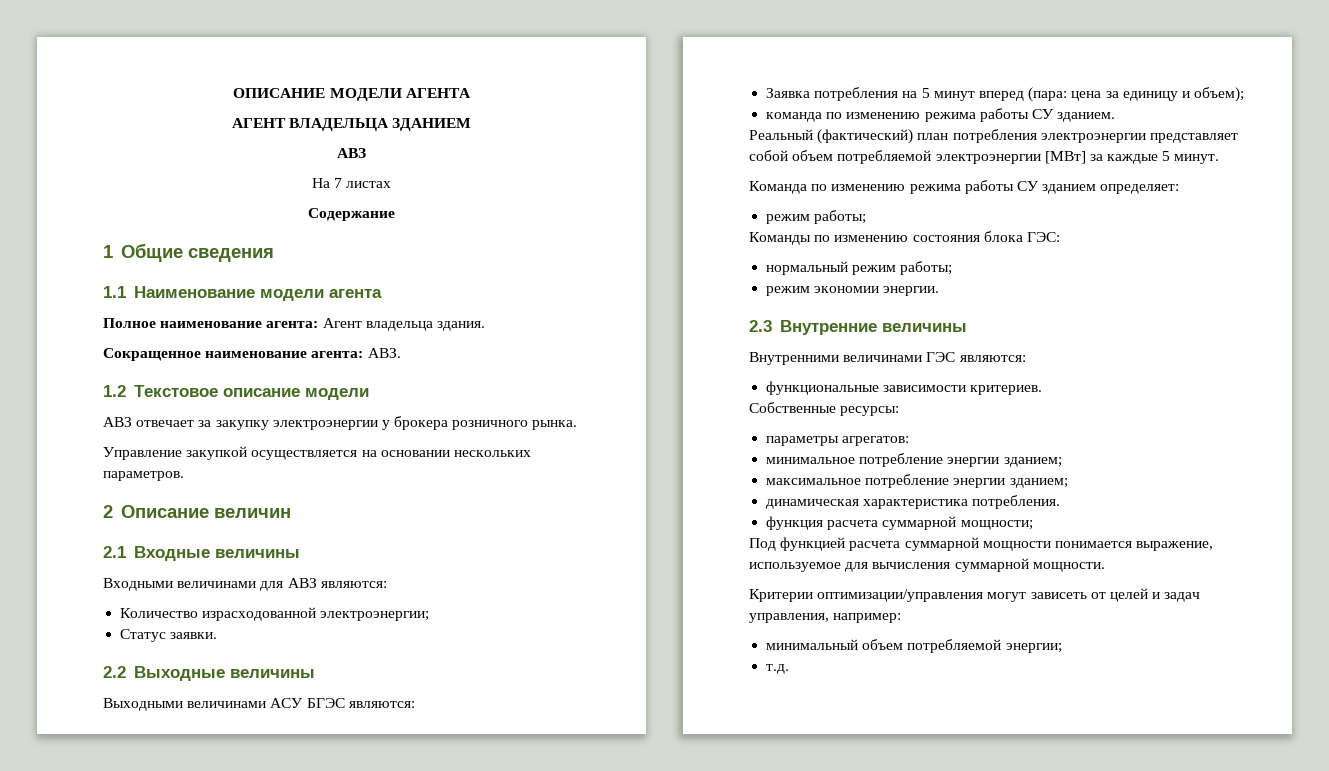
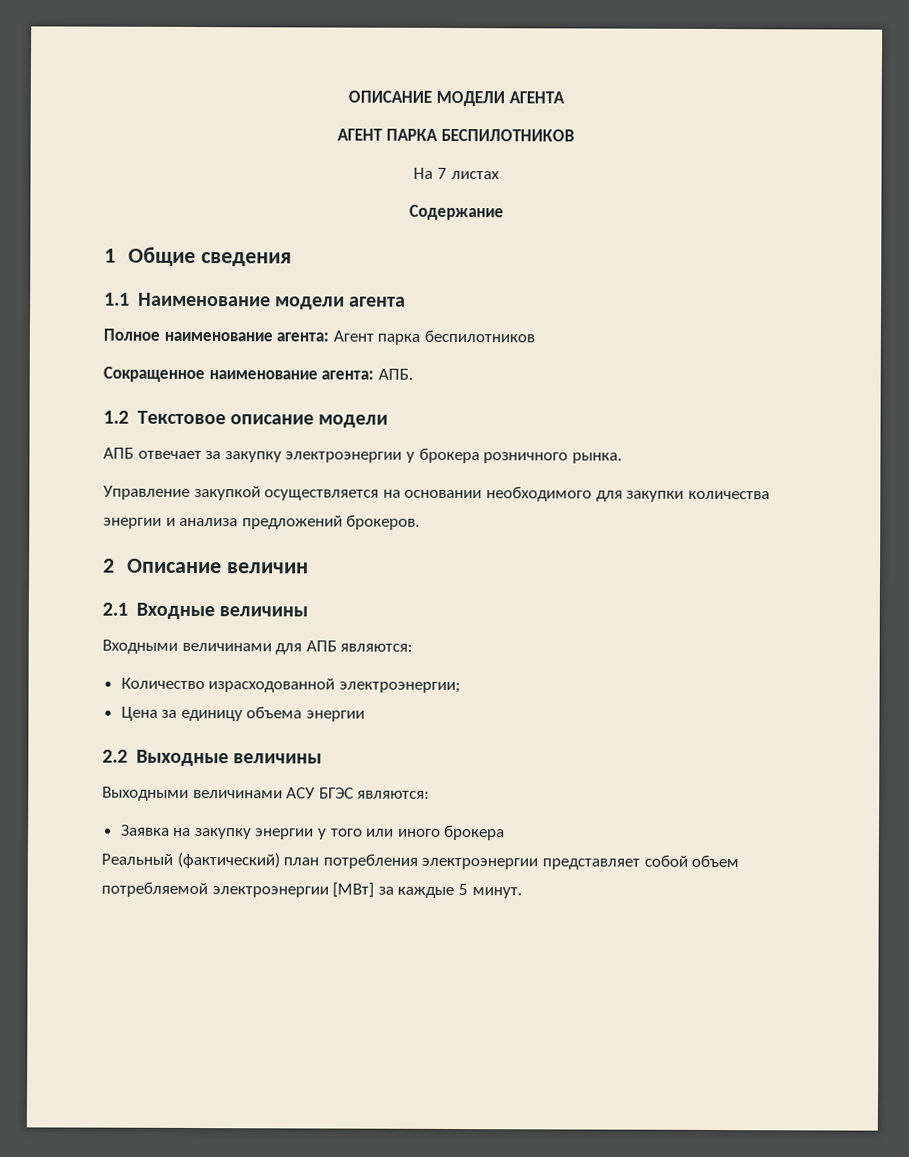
[289,118,472,131] [337,148,366,158] ВЛАДЕЛЬЦА ЗДАНИЕМ // АВЗ -> [385,128,575,142] ПАРКА БЕСПИЛОТНИКОВ
[365,321,485,331] владельца здания. -> [377,329,535,345] парка беспилотников
[367,348,401,358] АВЗ. -> [377,368,413,380] АПБ.
[103,417,132,427] АВЗ -> [103,447,134,459] АПБ
[453,450,531,457] [103,471,184,481] нескольких параметров. -> [485,486,770,502] [103,514,421,530] необходимого для закупки количества энергии и анализа предложений брокеров.
[287,578,317,588] АВЗ -> [305,640,337,652] АПБ
[120,629,218,642] Статус заявки. -> [120,706,366,722] Цена за единицу объема энергии
[814,87,1245,102] [766,108,1116,122] потребления на 5 минут вперед (пара: цена за единицу и объем); // команда по изменению режима работы СУ зданием. -> [173,824,506,841] на закупку энергии у того или иного брокера
[749,180,1180,194] [766,210,867,224] [749,231,1060,245] [766,261,953,275] [766,286,940,296] [749,320,967,335] [749,352,1026,365] [766,381,1043,395] [749,402,900,416] [766,436,910,446] [766,453,1062,467] [766,474,1068,488] [766,495,1061,509] [766,516,1033,530] [749,537,1214,551] [749,558,1105,572] [749,588,1201,602] [749,613,902,623] [766,639,1062,653] [766,664,790,674] // Команда по изменению режима работы СУ зданием определяет: // режим работы; // Команды по изменению состояния блока ГЭС: // нормальный режим работы; // режим экономии энергии. // 2.3 Внутренние величины // Внутренними величинами ГЭС являются: // функциональные зависимости критериев. // Собственные ресурсы: // параметры агрегатов: // минимальное потребление энергии зданием; // максимальное потребление энергии зданием; // динамическая характеристика потребления. // функция расчета суммарной мощности; // Под функцией расчета суммарной мощности понимается выражение, используемое для вычисления суммарной мощности. // Критерии оптимизации/управления могут зависеть от целей и задач управления, например: // минимальный объем потребляемой энергии; // т.д. -> (522, 893) none

